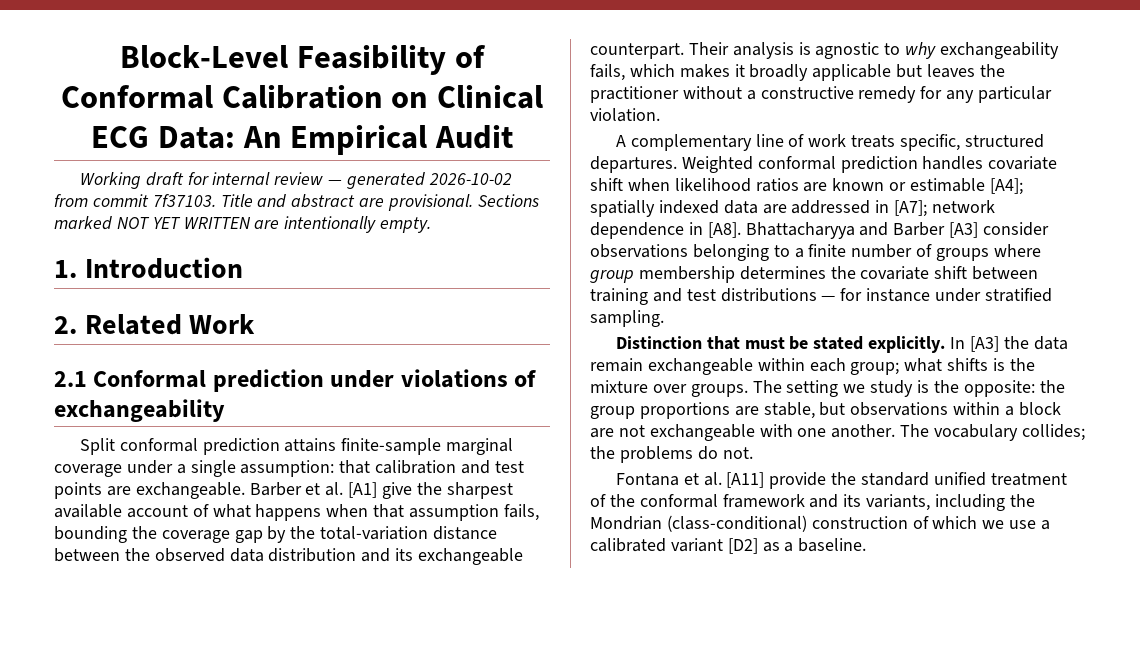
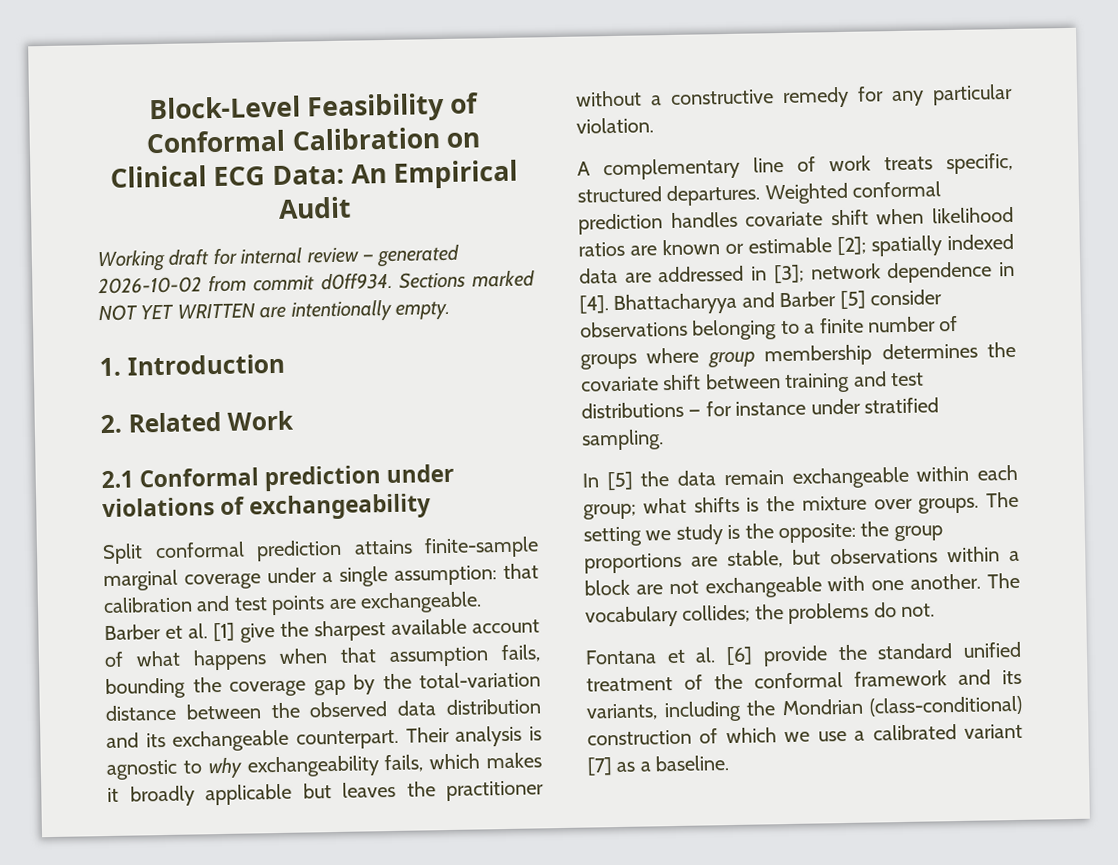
[152,194,474,211] 7f37103. Title and abstract are provisional. -> [320,272,393,291] d0ff934.
[348,482,378,498] [A1] -> [213,622,235,642] [1]
[989,178,1023,195] [A4]; -> [837,236,866,256] [2];
[894,200,928,217] [A7]; -> [773,264,804,284] [3];
[707,222,741,238] [A8]. -> [579,295,609,314] [4].
[949,222,979,238] [A3] -> [839,290,866,310] [5]
[615,336,999,353] Distinction that must be stated explicitly. In [A3] -> [582,471,634,491] In [5]
[726,472,765,488] [A11] -> [726,646,754,666] [6]
[727,538,758,554] [D2] -> [587,757,613,776] [7]

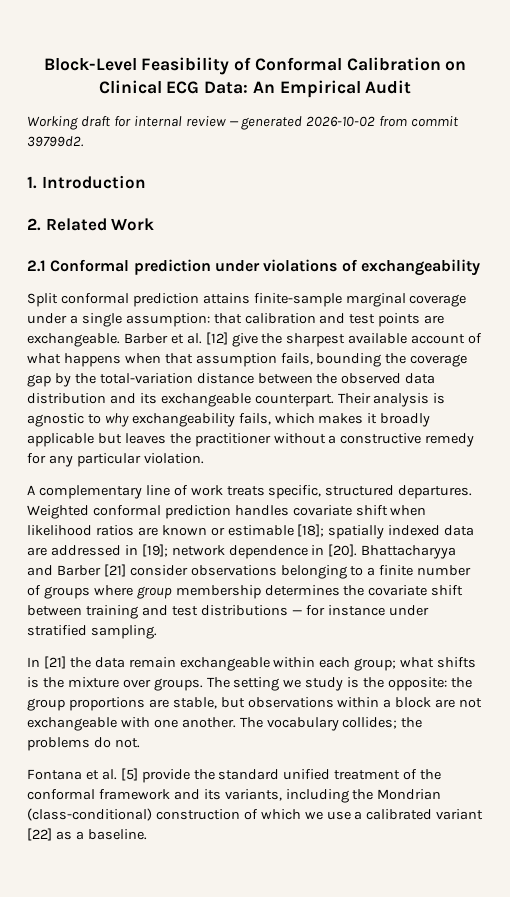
[320,270,535,291] [98,299,450,322] d0ff934. Sections marked NOT YET WRITTEN are intentionally empty. -> [27,136,84,147] 39799d2.
[213,622,235,642] [1] -> [205,332,228,345] [12]
[837,236,866,256] [2]; -> [297,524,325,537] [18];
[773,264,804,284] [3]; -> [141,544,168,557] [19];
[579,295,609,314] [4]. -> [328,544,358,557] [20].
[839,290,866,310] [5] -> [103,564,126,577] [21]
[606,471,634,491] [5] -> [43,656,66,669] [21]
[726,646,754,666] [6] -> [120,768,138,781] [5]
[587,757,613,776] [7] -> [27,828,52,841] [22]

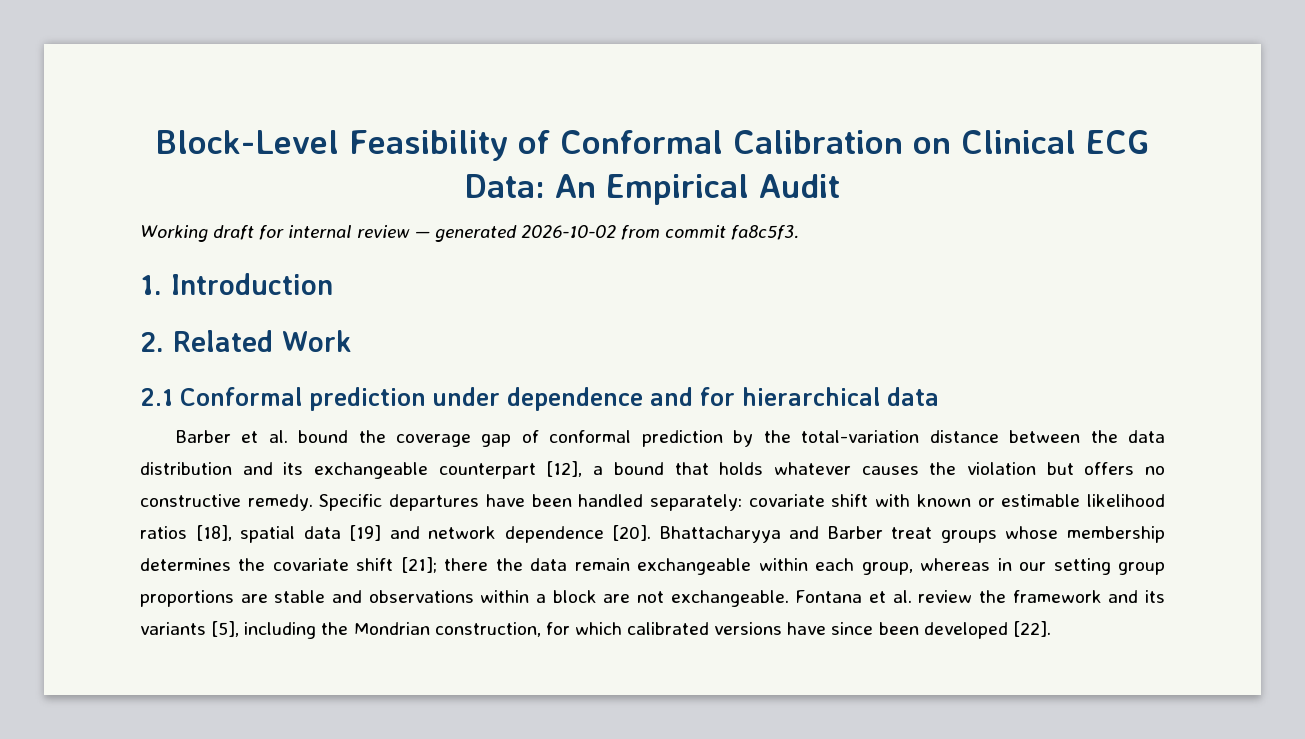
[27,136,84,147] 39799d2. -> [731,225,800,240] fa8c5f3.
[263,259,480,276] [27,293,467,307] [27,313,445,327] [27,332,483,347] [27,353,468,367] [27,374,51,387] violations of exchangeability // Split conformal prediction attains finite-sample marginal coverage under a single assumption: that calibration and test points are exchangeable. Barber et al. [12] give the sharpest available account of what happens when that assumption fails, bounding the coverage gap -> [507,387,939,411] [175,430,723,447] dependence and for hierarchical data // Barber et al. bound the coverage gap of conformal prediction
[341,373,402,384] observed -> (1118, 436) none
[254,393,446,407] [27,413,431,427] [27,433,475,447] [27,453,204,467] [27,485,473,499] [27,505,427,519] [27,524,475,539] [27,544,168,557] counterpart. Their analysis is agnostic to why exchangeability fails, which makes it broadly applicable but leaves the practitioner without a constructive remedy for any particular violation. // A complementary line of work treats specific, structured departures. Weighted conformal prediction handles covariate shift when likelihood ratios are known or estimable [18]; spatially indexed data are addressed in [19]; -> [438,461,1165,479] [140,494,1165,511] [140,525,420,543] counterpart [12], a bound that holds whatever causes the violation but offers no constructive remedy. Specific departures have been handled separately: covariate shift with known or estimable likelihood ratios [18], spatial data [19] and
[311,545,325,555] in -> (604, 534) none
[103,564,472,579] [27,585,172,599] [21] consider observations belonging to a finite number of groups where group -> [891,526,1059,543] treat groups whose
[27,605,430,619] [27,625,157,639] [27,656,66,669] between training and test distributions — for instance under stratified sampling. // In [21] -> [400,557,489,573] [21]; there
[354,657,477,671] [27,677,472,691] group; what shifts is the mixture over groups. The setting we study is the opposite: the -> [861,558,1111,575] group, whereas in our setting
[172,697,245,709] stable, but -> [274,590,362,603] stable and
[27,717,423,731] [27,737,140,751] [27,768,442,783] [27,789,95,800] exchangeable with one another. The vocabulary collides; the problems do not. // Fontana et al. [5] provide the standard unified treatment of the conformal -> [670,590,1006,607] exchangeable. Fontana et al. review the
[224,789,282,801] variants, -> [140,621,240,637] variants [5],
[27,808,484,821] [27,828,147,841] (class-conditional) construction of which we use a calibrated variant [22] as a baseline. -> [434,621,1051,639] construction, for which calibrated versions have since been developed [22].

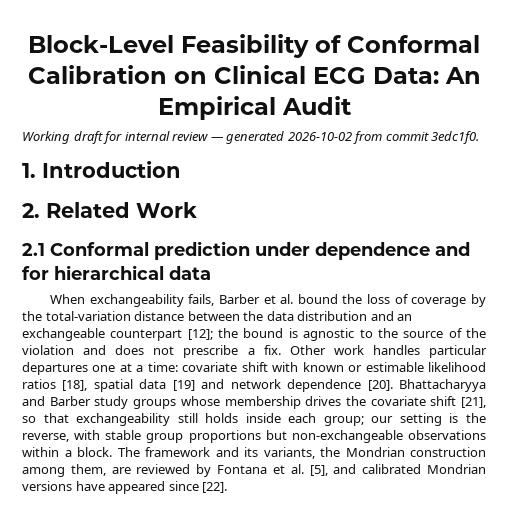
[731,225,800,240] fa8c5f3. -> [431,131,480,144] 3edc1f0.
(939, 396) none -> [49,294,215,307] When exchangeability fails,
[395,430,723,447] coverage gap of conformal prediction -> [367,294,467,307] loss of coverage
[283,462,304,475] its -> [397,314,413,321] an
[546,461,1165,477] [140,494,742,511] [12], a bound that holds whatever causes the violation but offers no constructive remedy. Specific departures have been handled separately: -> [187,328,487,341] [22,345,488,358] [22,362,178,375] [12]; the bound is agnostic to the source of the violation and does not prescribe a fix. Other work handles particular departures one at a time:
[891,527,933,539] treat -> [94,396,129,409] study
[140,558,231,571] determines -> [305,396,342,406] drives
[400,557,1166,575] [140,590,1165,607] [140,621,1008,639] [21]; there the data remain exchangeable within each group, whereas in our setting group proportions are stable and observations within a block are not exchangeable. Fontana et al. review the framework and its variants [5], including the Mondrian construction, for which calibrated versions have since been developed -> [460,397,486,408] [22,413,487,426] [22,430,486,443] [22,447,486,459] [22,464,486,477] [22,481,199,494] [21], so that exchangeability still holds inside each group; our setting is the reverse, with stable group proportions but non-exchangeable observations within a block. The framework and its variants, the Mondrian construction among them, are reviewed by Fontana et al. [5], and calibrated Mondrian versions have appeared since

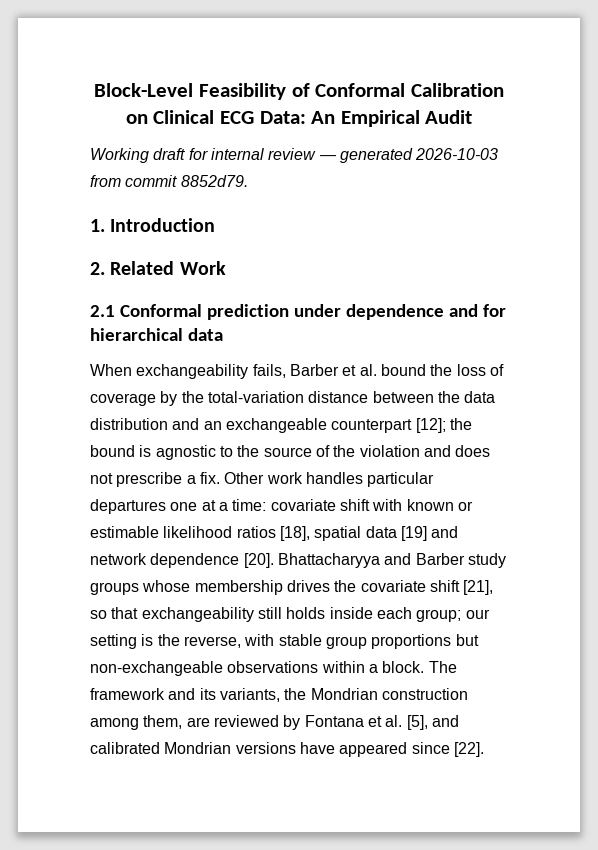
[287,132,352,141] 2026-10-02 -> [415,148,499,160] 2026-10-03
[431,131,480,144] 3edc1f0. -> [180,175,248,187] 8852d79.

